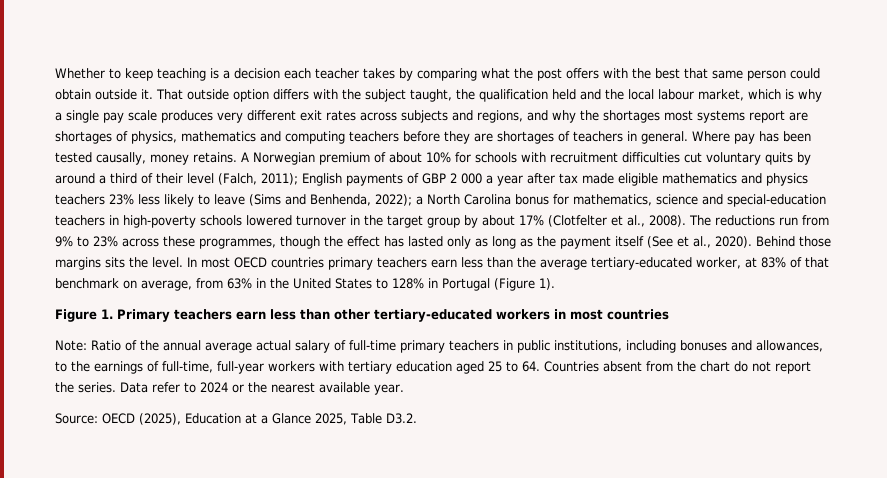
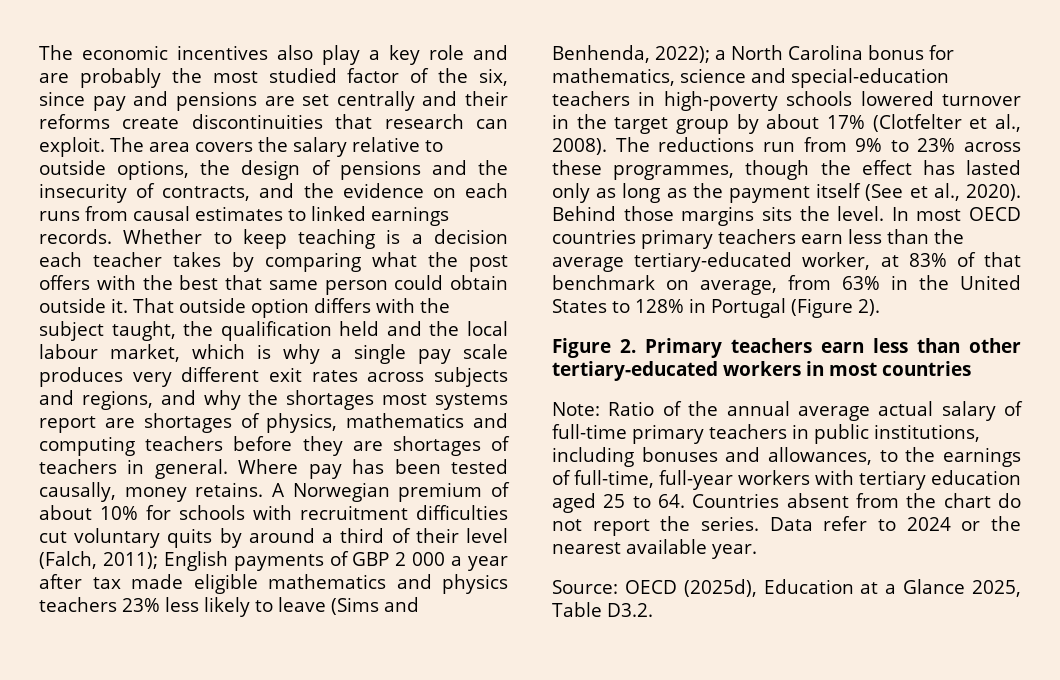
(55, 73) none -> [39,45,508,65] [39,68,508,88] [39,91,508,111] [39,114,508,129] [39,137,443,157] [39,160,509,180] [39,183,509,203] [39,206,449,226] [39,229,112,244] The economic incentives also play a key role and are probably the most studied factor of the six, since pay and pensions are set centrally and their reforms create discontinuities that research can exploit. The area covers the salary relative to outside options, the design of pensions and the insecurity of contracts, and the evidence on each runs from causal estimates to linked earnings records.
[539,278,555,290] 1). -> [858,299,880,316] 2).
[101,309,113,319] 1. -> [620,339,636,353] 2.
[139,413,181,425] (2025), -> [683,579,757,597] (2025d),

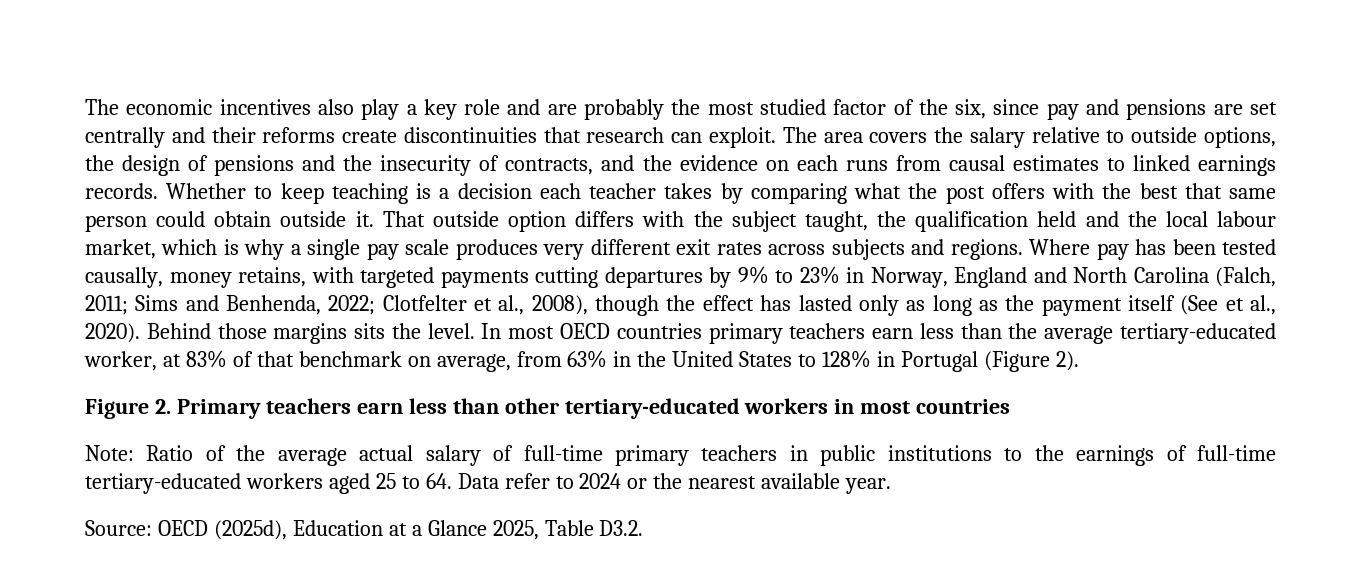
[81,390,508,410] [39,413,508,433] [39,436,511,456] [39,459,228,479] regions, and why the shortages most systems report are shortages of physics, mathematics and computing teachers before they are shortages of teachers in general. -> [950,239,1023,260] regions.
[195,482,510,502] [39,505,508,520] [39,528,509,548] [39,551,509,571] [39,574,508,594] [39,597,419,617] [552,45,954,63] [552,68,949,88] [552,91,1021,111] [552,114,1021,134] [552,137,1021,155] [552,160,735,180] retains. A Norwegian premium of about 10% for schools with recruitment difficulties cut voluntary quits by around a third of their level (Falch, 2011); English payments of GBP 2 000 a year after tax made eligible mathematics and physics teachers 23% less likely to leave (Sims and Benhenda, 2022); a North Carolina bonus for mathematics, science and special-education teachers in high-poverty schools lowered turnover in the target group by about 17% (Clotfelter et al., 2008). The reductions run from 9% to 23% across these programmes, -> [238,266,1276,288] [85,295,588,315] retains, with targeted payments cutting departures by 9% to 23% in Norway, England and North Carolina (Falch, 2011; Sims and Benhenda, 2022; Clotfelter et al., 2008),
[726,401,790,416] annual -> (266, 453) none
[874,424,980,442] [552,447,1021,467] [552,470,1021,490] [552,493,1021,513] [552,516,759,536] institutions, including bonuses and allowances, to the earnings of full-time, full-year workers with tertiary education aged 25 to 64. Countries absent from the chart do not report the series. -> [887,445,1276,466] [85,473,452,494] institutions to the earnings of full-time tertiary-educated workers aged 25 to 64.

